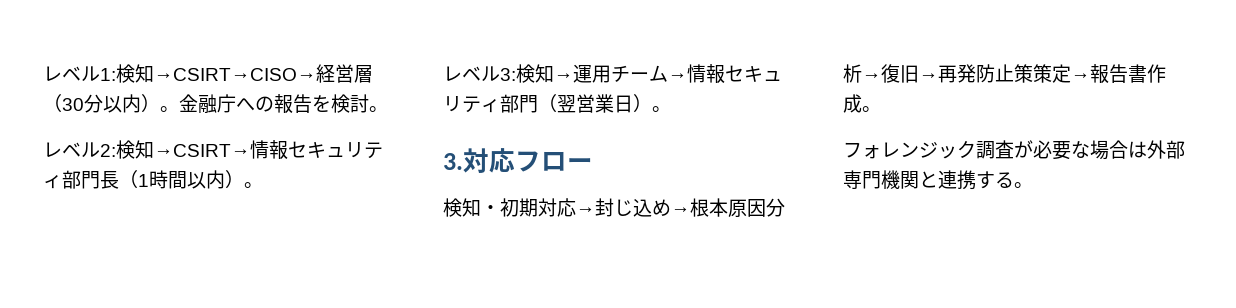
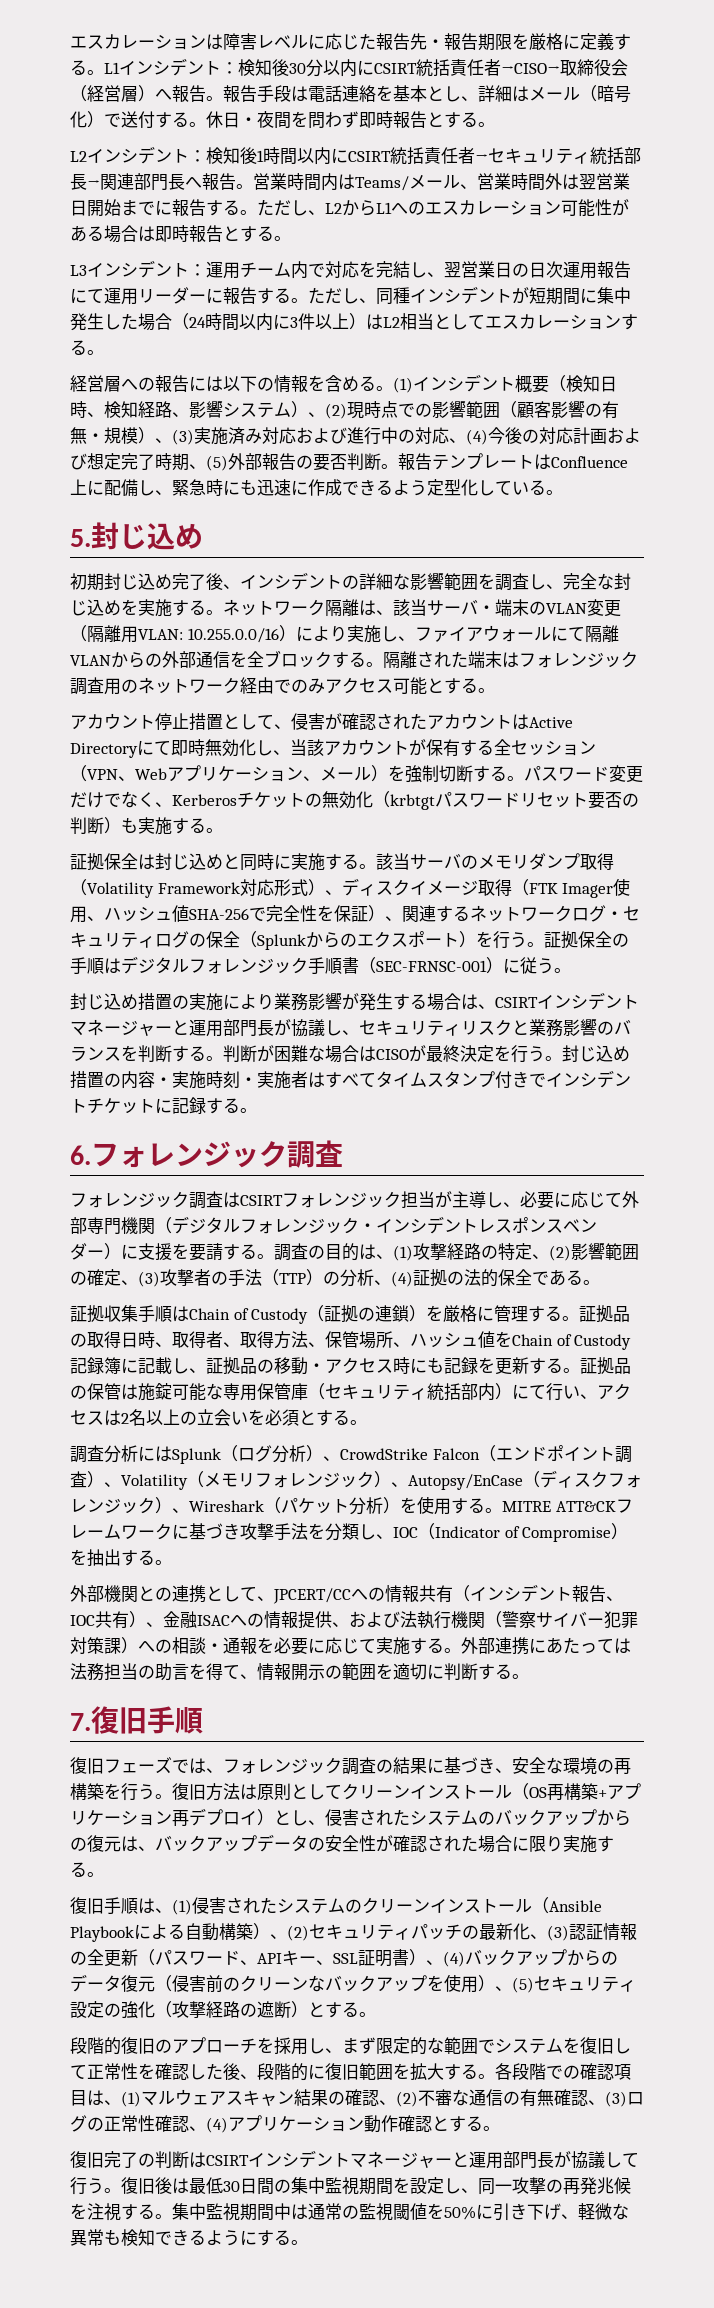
[43,64,373,83] [43,94,388,114] [43,140,383,160] [43,170,263,189] [443,64,782,84] [443,94,671,113] [443,148,593,173] [443,198,785,217] [843,64,1166,84] [843,94,881,113] [843,140,1185,160] [843,170,976,190] レベル1:検知→CSIRT→CISO→経営層（30分以内）。金融庁への報告を検討。 // レベル2:検知→CSIRT→情報セキュリティ部門長（1時間以内）。 // レベル3:検知→運用チーム→情報セキュリティ部門（翌営業日）。 // 3.対応フロー // 検知・初期対応→封じ込め→根本原因分析→復旧→再発防止策策定→報告書作成。 // フォレンジック調査が必要な場合は外部専門機関と連携 -> [70,33,631,51] [70,58,628,77] [70,85,631,103] [70,111,495,129] [70,146,641,165] [70,173,630,191] [70,199,629,217] [70,225,291,243] [70,260,631,279] [70,286,631,305] [70,313,638,331] [70,340,104,355] [70,374,617,393] [70,401,619,419] [70,427,641,445] [70,453,628,471] [70,479,563,497] [70,522,203,550] [70,572,631,591] [70,599,621,617] [70,625,619,643] [70,650,638,669] [70,677,495,695] [70,713,573,730] [70,739,596,758] [70,765,643,783] [70,791,639,810] [70,817,223,835] [70,853,614,871] [70,878,631,898] [70,905,640,923] [70,931,629,950] [70,956,571,975] [70,992,639,1011] [70,1019,631,1037] [70,1045,630,1063] [70,1070,631,1089] [70,1097,257,1114] [70,1140,343,1168] [70,1191,639,1209] [70,1216,597,1235] [70,1243,639,1261] [70,1269,600,1287] [70,1305,631,1324] [70,1331,632,1350] [70,1357,631,1375] [70,1383,631,1401] [70,1409,367,1426] [70,1445,632,1464] [70,1470,642,1490] [70,1496,633,1515] [70,1523,629,1542] [70,1549,172,1566] [70,1584,623,1604] [70,1611,638,1629] [70,1637,631,1655] [70,1663,529,1681] [70,1706,203,1734] [70,1757,631,1775] [70,1783,641,1801] [70,1808,631,1827] [70,1834,614,1853] [70,1862,104,1877] [70,1897,602,1915] [70,1923,637,1942] [70,1949,618,1967] [70,1974,636,1993] [70,2001,376,2019] [70,2037,631,2055] [70,2063,631,2081] [70,2089,644,2107] [70,2115,500,2133] [70,2150,639,2169] [70,2177,631,2195] [70,2203,629,2221] [70,2229,257,2246] エスカレーションは障害レベルに応じた報告先・報告期限を厳格に定義する。L1インシデント：検知後30分以内にCSIRT統括責任者→CISO→取締役会（経営層）へ報告。報告手段は電話連絡を基本とし、詳細はメール（暗号化）で送付する。休日・夜間を問わず即時報告とする。 // L2インシデント：検知後1時間以内にCSIRT統括責任者→セキュリティ統括部長→関連部門長へ報告。営業時間内はTeams/メール、営業時間外は翌営業日開始までに報告する。ただし、L2からL1へのエスカレーション可能性がある場合は即時報告とする。 // L3インシデント：運用チーム内で対応を完結し、翌営業日の日次運用報告にて運用リーダーに報告する。ただし、同種インシデントが短期間に集中発生した場合（24時間以内に3件以上）はL2相当としてエスカレーションする。 // 経営層への報告には以下の情報を含める。(1)インシデント概要（検知日時、検知経路、影響システム）、(2)現時点での影響範囲（顧客影響の有無・規模）、(3)実施済み対応および進行中の対応、(4)今後の対応計画および想定完了時期、(5)外部報告の要否判断。報告テンプレートはConfluence上に配備し、緊急時にも迅速に作成できるよう定型化している。 // 5.封じ込め // 初期封じ込め完了後、インシデントの詳細な影響範囲を調査し、完全な封じ込めを実施する。ネットワーク隔離は、該当サーバ・端末のVLAN変更（隔離用VLAN: 10.255.0.0/16）により実施し、ファイアウォールにて隔離VLANからの外部通信を全ブロックする。隔離された端末はフォレンジック調査用のネットワーク経由でのみアクセス可能とする。 // アカウント停止措置として、侵害が確認されたアカウントはActive Directoryにて即時無効化し、当該アカウントが保有する全セッション（VPN、Webアプリケーション、メール）を強制切断する。パスワード変更だけでなく、Kerberosチケットの無効化（krbtgtパスワードリセット要否の判断）も実施する。 // 証拠保全は封じ込めと同時に実施する。該当サーバのメモリダンプ取得（Volatility Framework対応形式）、ディスクイメージ取得（FTK Imager使用、ハッシュ値SHA-256で完全性を保証）、関連するネットワークログ・セキュリティログの保全（Splunkからのエクスポート）を行う。証拠保全の手順はデジタルフォレンジック手順書（SEC-FRNSC-001）に従う。 // 封じ込め措置の実施により業務影響が発生する場合は、CSIRTインシデントマネージャーと運用部門長が協議し、セキュリティリスクと業務影響のバランスを判断する。判断が困難な場合はCISOが最終決定を行う。封じ込め措置の内容・実施時刻・実施者はすべてタイムスタンプ付きでインシデントチケットに記録する。 // 6.フォレンジック調査 // フォレンジック調査はCSIRTフォレンジック担当が主導し、必要に応じて外部専門機関（デジタルフォレンジック・インシデントレスポンスベンダー）に支援を要請する。調査の目的は、(1)攻撃経路の特定、(2)影響範囲の確定、(3)攻撃者の手法（TTP）の分析、(4)証拠の法的保全である。 // 証拠収集手順はChain of Custody（証拠の連鎖）を厳格に管理する。証拠品の取得日時、取得者、取得方法、保管場所、ハッシュ値をChain of Custody記録簿に記載し、証拠品の移動・アクセス時にも記録を更新する。証拠品の保管は施錠可能な専用保管庫（セキュリティ統括部内）にて行い、アクセスは2名以上の立会いを必須とする。 // 調査分析にはSplunk（ログ分析）、CrowdStrike Falcon（エンドポイント調査）、Volatility（メモリフォレンジック）、Autopsy/EnCase（ディスクフォレンジック）、Wireshark（パケット分析）を使用する。MITRE ATT&CKフレームワークに基づき攻撃手法を分類し、IOC（Indicator of Compromise）を抽出する。 // 外部機関との連携として、JPCERT/CCへの情報共有（インシデント報告、IOC共有）、金融ISACへの情報提供、および法執行機関（警察サイバー犯罪対策課）への相談・通報を必要に応じて実施する。外部連携にあたっては法務担当の助言を得て、情報開示の範囲を適切に判断する。 // 7.復旧手順 // 復旧フェーズでは、フォレンジック調査の結果に基づき、安全な環境の再構築を行う。復旧方法は原則としてクリーンインストール（OS再構築+アプリケーション再デプロイ）とし、侵害されたシステムのバックアップからの復元は、バックアップデータの安全性が確認された場合に限り実施する。 // 復旧手順は、(1)侵害されたシステムのクリーンインストール（Ansible Playbookによる自動構築）、(2)セキュリティパッチの最新化、(3)認証情報の全更新（パスワード、APIキー、SSL証明書）、(4)バックアップからのデータ復元（侵害前のクリーンなバックアップを使用）、(5)セキュリティ設定の強化（攻撃経路の遮断）とする。 // 段階的復旧のアプローチを採用し、まず限定的な範囲でシステムを復旧して正常性を確認した後、段階的に復旧範囲を拡大する。各段階での確認項目は、(1)マルウェアスキャン結果の確認、(2)不審な通信の有無確認、(3)ログの正常性確認、(4)アプリケーション動作確認とする。 // 復旧完了の判断はCSIRTインシデントマネージャーと運用部門長が協議して行う。復旧後は最低30日間の集中監視期間を設定し、同一攻撃の再発兆候を注視する。集中監視期間中は通常の監視閾値を50%に引き下げ、軽微な異常も検知できるように

